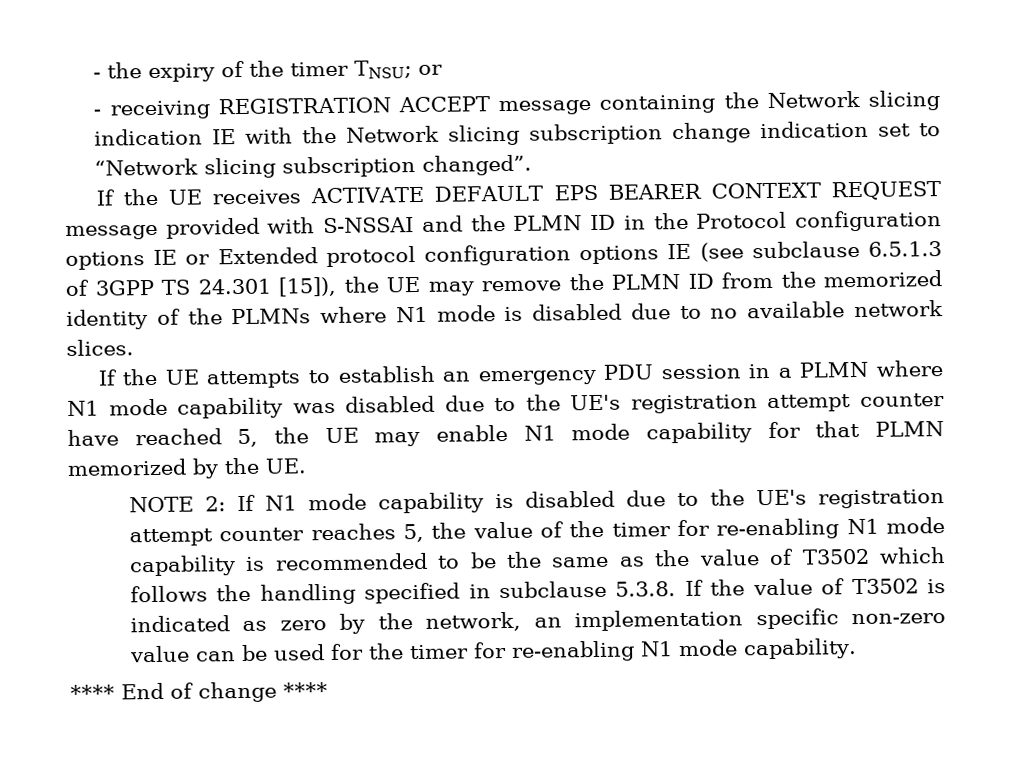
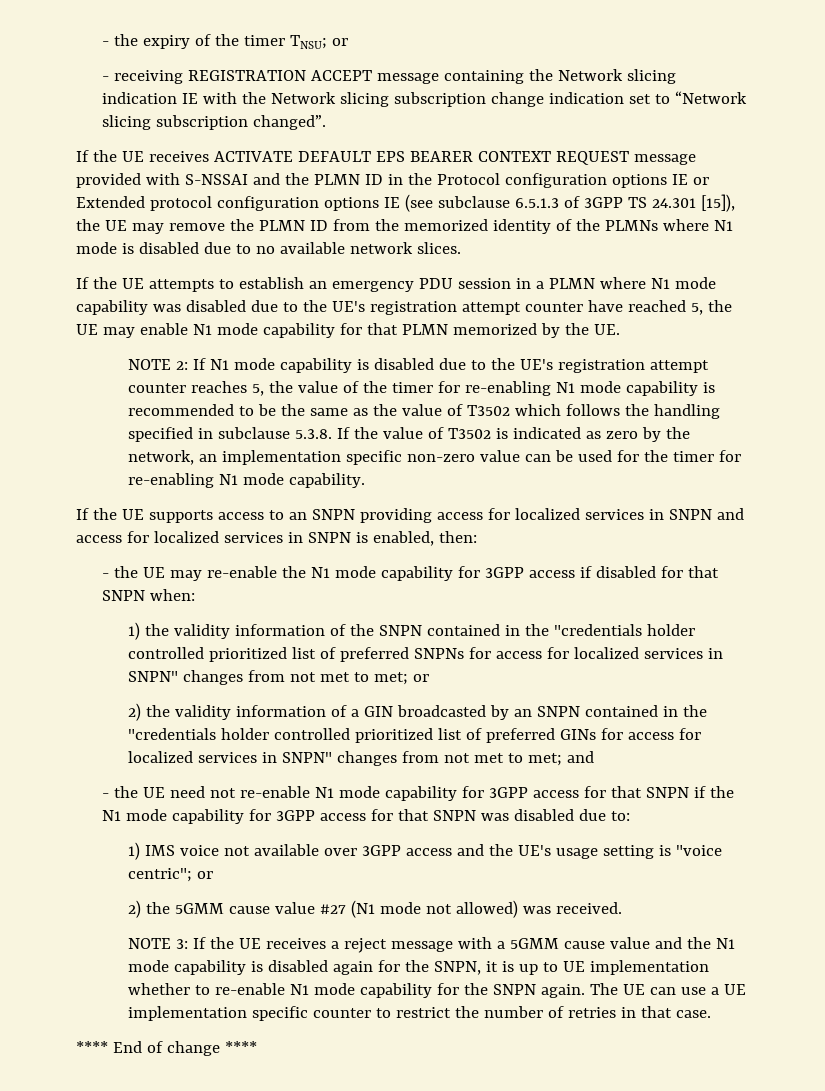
(857, 649) none -> [76,508,744,523] [76,531,477,546] [101,566,719,581] [101,589,195,601] [127,622,695,640] [127,647,723,662] [127,670,429,685] [127,703,707,721] [127,728,701,743] [127,751,594,766] [101,786,734,801] [101,809,630,824] [127,842,722,860] [127,868,213,882] [127,900,622,918] [127,937,735,953] [127,960,709,975] [127,983,746,998] [127,1006,711,1021] // If the UE supports access to an SNPN providing access for localized services in SNPN and access for localized services in SNPN is enabled, then: // - the UE may re-enable the N1 mode capability for 3GPP access if disabled for that SNPN when: // 1) the validity information of the SNPN contained in the "credentials holder controlled prioritized list of preferred SNPNs for access for localized services in SNPN" changes from not met to met; or // 2) the validity information of a GIN broadcasted by an SNPN contained in the "credentials holder controlled prioritized list of preferred GINs for access for localized services in SNPN" changes from not met to met; and // - the UE need not re-enable N1 mode capability for 3GPP access for that SNPN if the N1 mode capability for 3GPP access for that SNPN was disabled due to: // 1) IMS voice not available over 3GPP access and the UE's usage setting is "voice centric"; or // 2) the 5GMM cause value #27 (N1 mode not allowed) was received. // NOTE 3: If the UE receives a reject message with a 5GMM cause value and the N1 mode capability is disabled again for the SNPN, it is up to UE implementation whether to re-enable N1 mode capability for the SNPN again. The UE can use a UE implementation specific counter to restrict the number of retries in that case.

